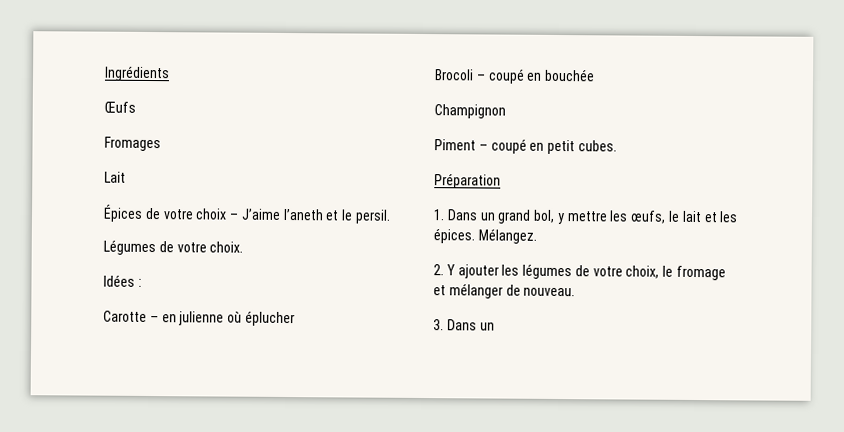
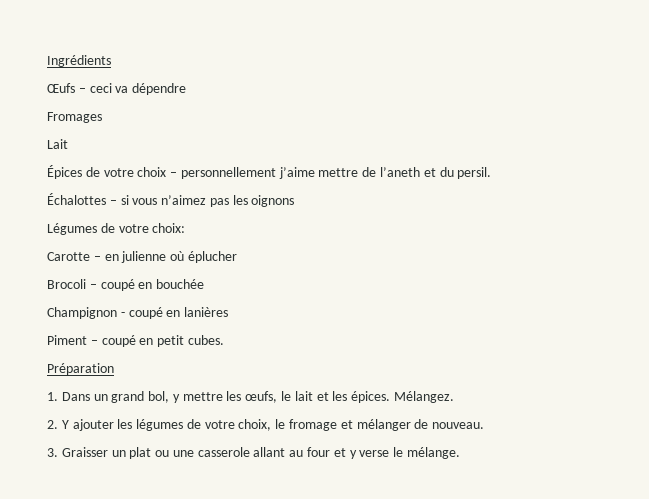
(136, 107) none -> [78,83,187,95] – ceci va dépendre
[240,208,281,220] J’aime -> [180,167,377,179] personnellement j’aime mettre de
[341,209,354,221] le -> [439,167,454,177] du
(392, 216) none -> [47,193,295,207] // Échalottes – si vous n’aimez pas les oignons
[209,241,244,253] [103,274,142,287] choix. // Idées : -> [152,223,186,233] choix:
(506, 111) none -> [120,307,229,319] - coupé en lanières
[446,319,495,331] Dans un -> [61,447,460,459] Graisser un plat ou une casserole allant au four et y verse le mélange.

